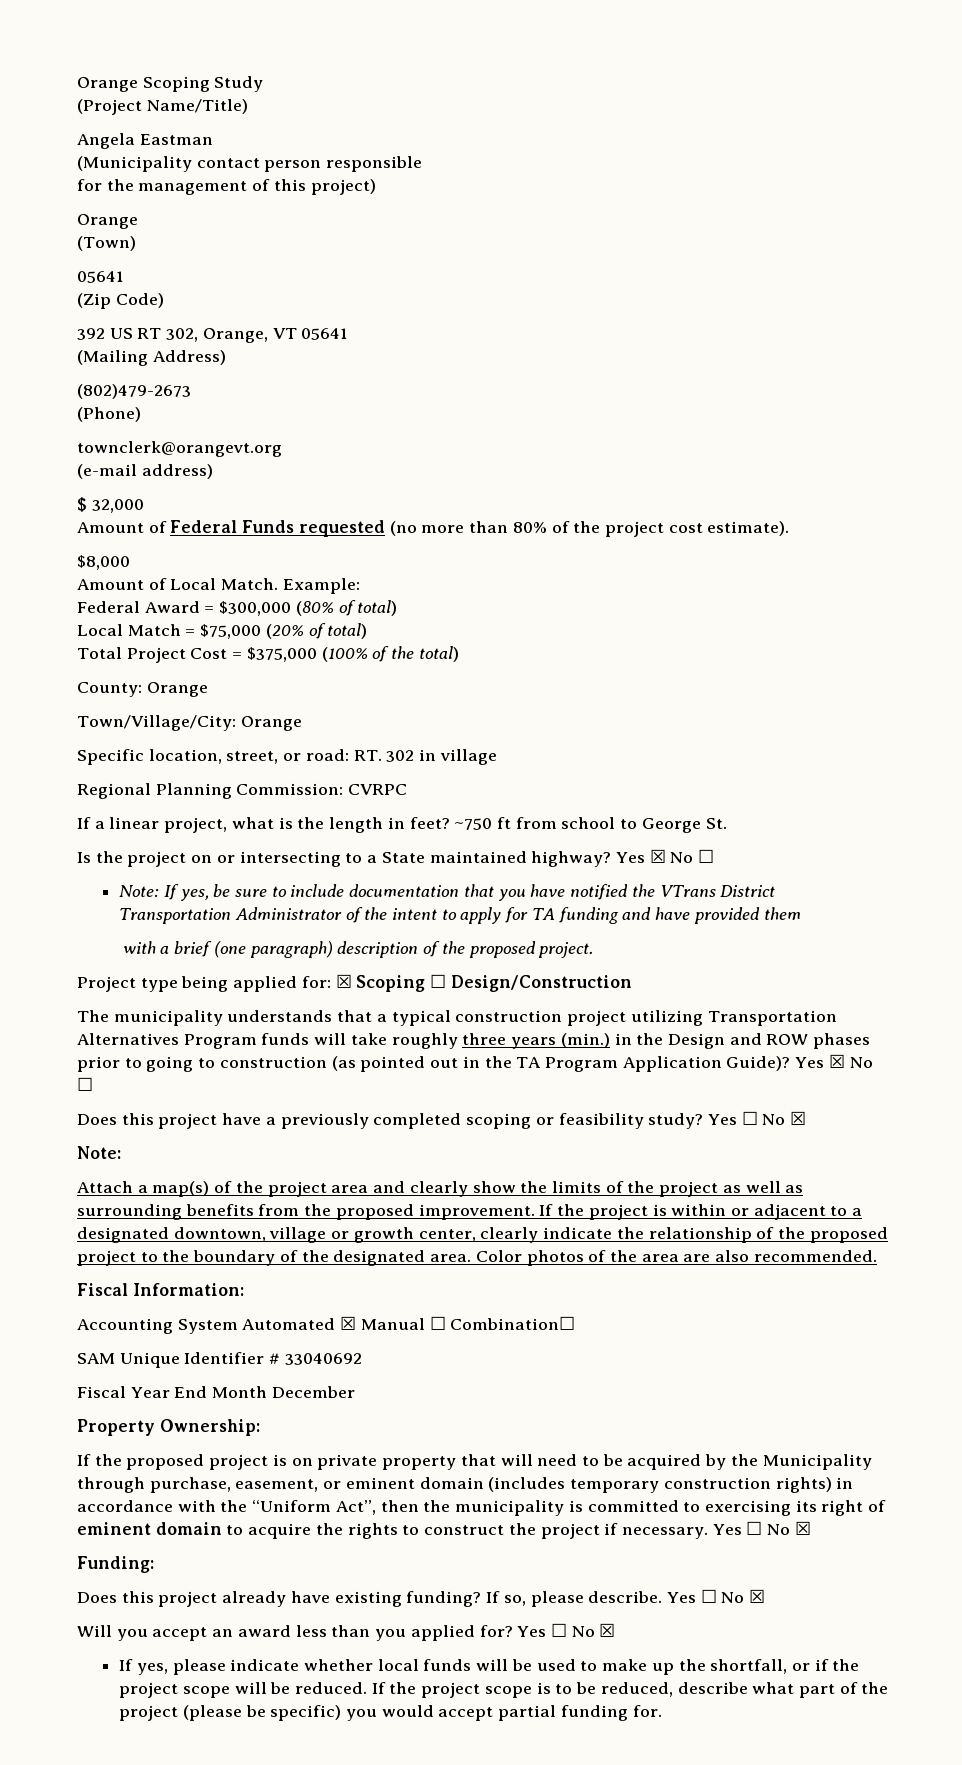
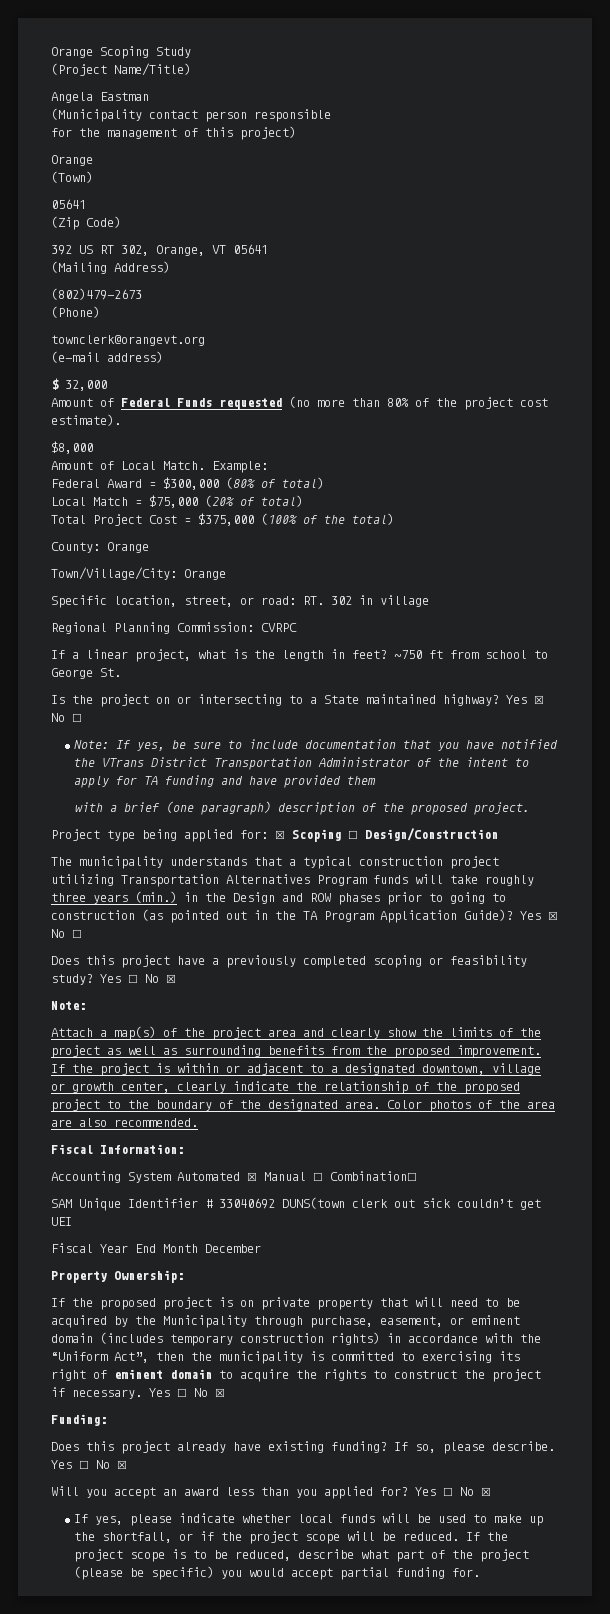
(362, 1359) none -> [282,1197,541,1210] [51,1217,72,1226] DUNS(town clerk out sick couldn’t get UEI

